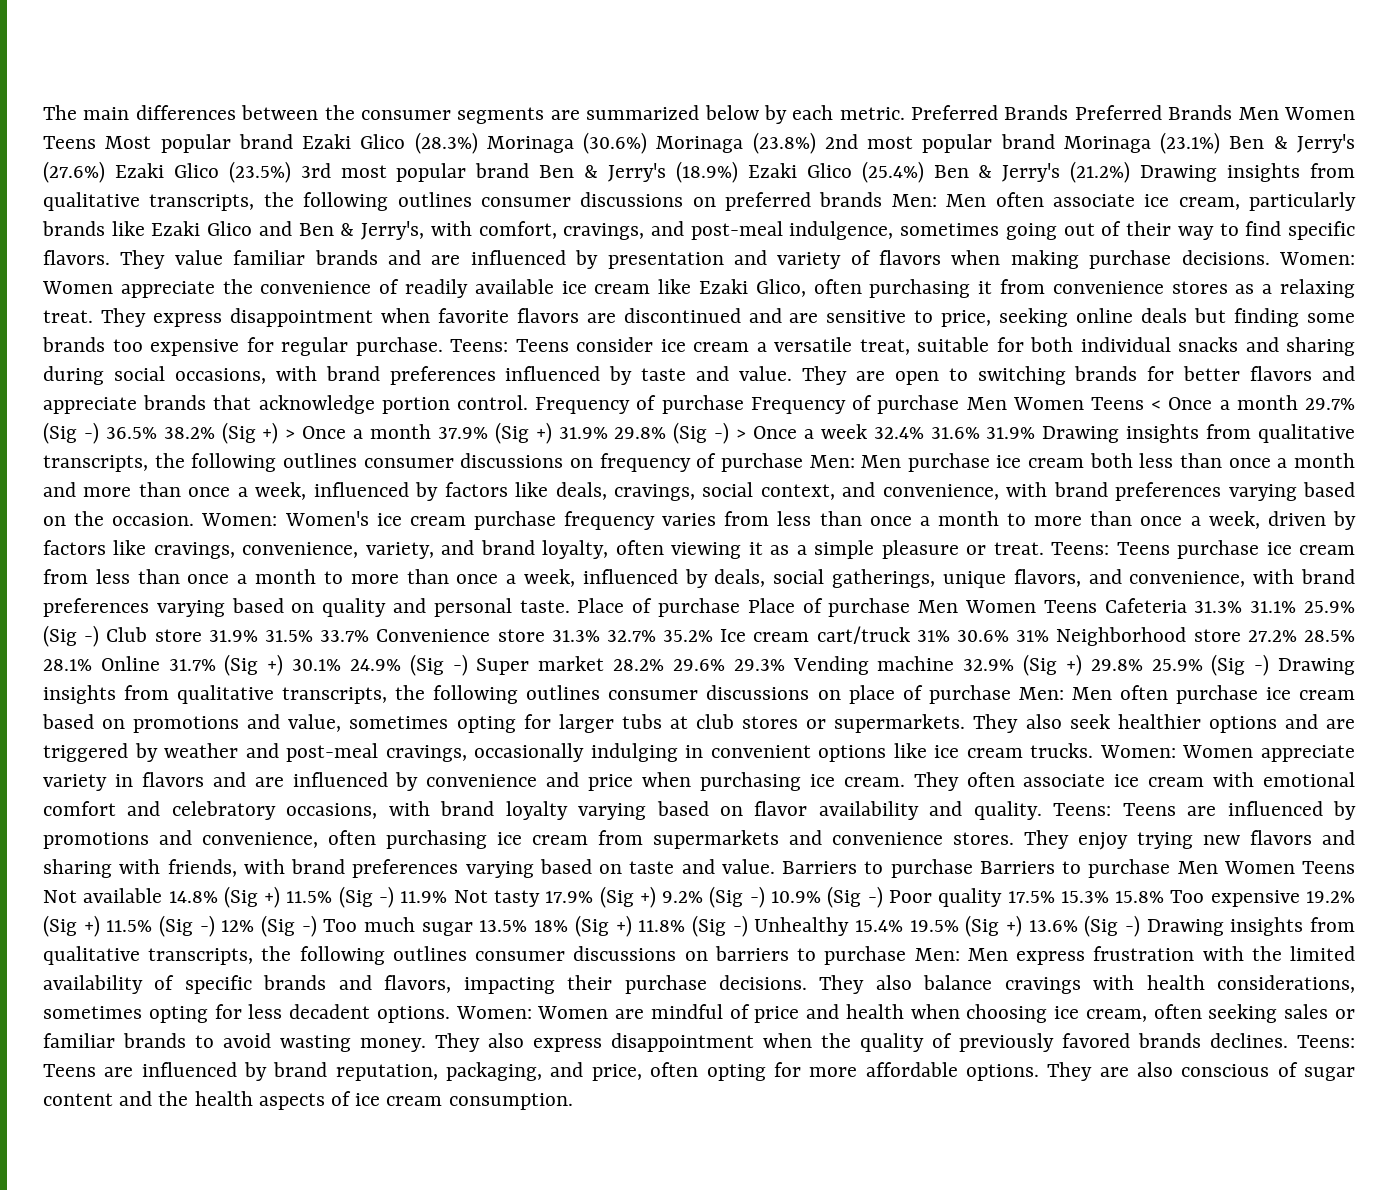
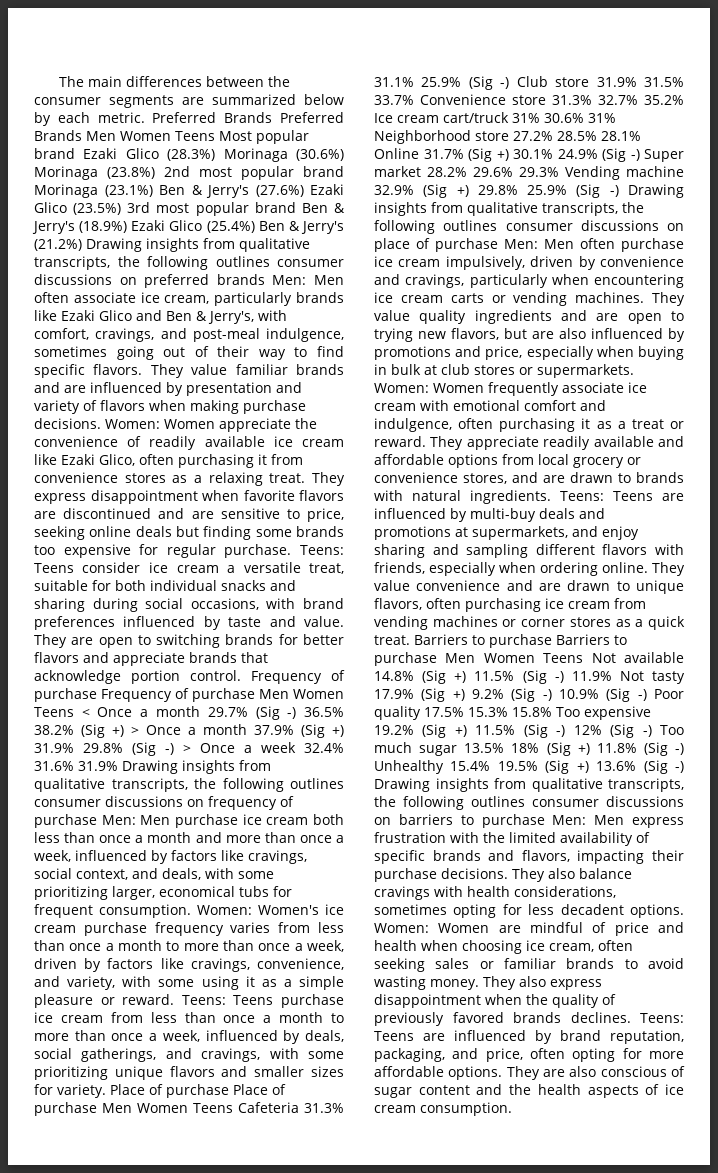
[555,482,607,500] deals, -> (244, 855) none
[882,482,1356,501] [43,511,195,526] convenience, with brand preferences varying based on the occasion. -> [162,868,274,880] [34,886,292,900] [34,904,191,918] deals, with some prioritizing larger, economical tubs for frequent consumption.
[365,540,742,559] variety, and brand loyalty, often viewing -> [34,976,239,990] and variety, with some using
[993,542,1044,555] treat. -> [122,994,175,1005] reward.
[942,569,1355,588] [43,598,570,617] unique flavors, and convenience, with brand preferences varying based on quality and personal taste. -> [165,1048,344,1062] [34,1066,345,1080] [34,1084,106,1098] and cravings, with some prioritizing unique flavors and smaller sizes for variety.
[42,714,662,733] based on promotions and value, sometimes opting for larger tubs -> [445,256,684,270] [374,274,684,288] [374,292,685,306] [374,310,684,324] [374,328,685,342] [374,346,684,360] [374,364,421,375] impulsively, driven by convenience and cravings, particularly when encountering ice cream carts or vending machines. They value quality ingredients and are open to trying new flavors, but are also influenced by promotions and price, especially when buying in bulk
[973,714,1355,733] [43,743,1355,762] [43,772,1015,791] They also seek healthier options and are triggered by weather and post-meal cravings, occasionally indulging in convenient options like ice cream trucks. Women: Women appreciate variety in flavors and are influenced by convenience and price when purchasing ice cream. They often -> [374,382,559,396] Women: Women frequently
[171,801,1356,820] [43,830,318,849] celebratory occasions, with brand loyalty varying based on flavor availability and quality. Teens: Teens are influenced by promotions and convenience, -> [374,418,684,432] [374,436,684,450] [374,454,641,468] [374,472,684,484] [374,490,684,504] [374,508,605,522] [374,526,639,540] [374,544,684,558] [374,562,685,576] [374,580,684,594] [374,598,422,610] indulgence, often purchasing it as a treat or reward. They appreciate readily available and affordable options from local grocery or convenience stores, and are drawn to brands with natural ingredients. Teens: Teens are influenced by multi-buy deals and promotions at supermarkets, and enjoy sharing and sampling different flavors with friends, especially when ordering online. They value convenience and are drawn to unique flavors,
[653,830,1355,850] [43,859,775,878] supermarkets and convenience stores. They enjoy trying new flavors and sharing with friends, with brand preferences varying based on taste and value. -> [374,616,685,630] [374,635,410,645] vending machines or corner stores as a quick treat.

